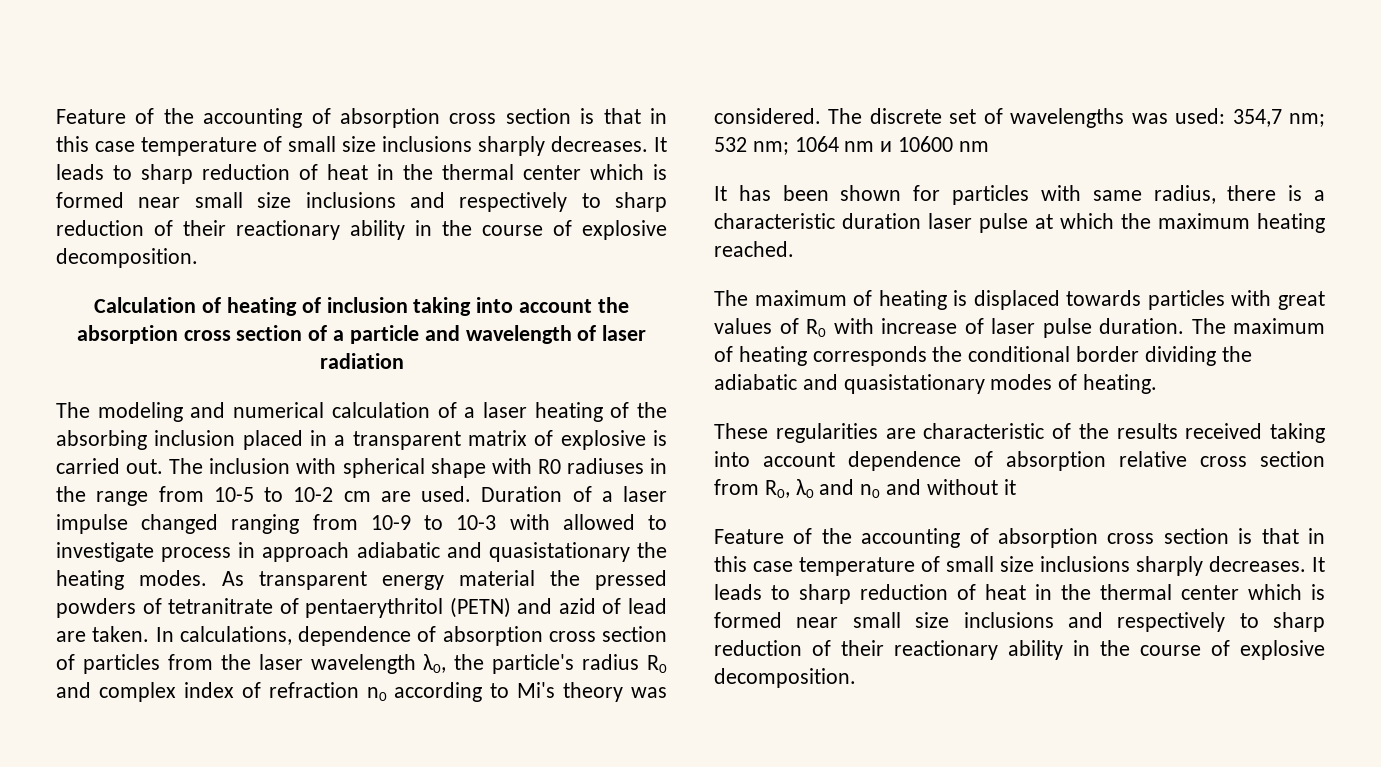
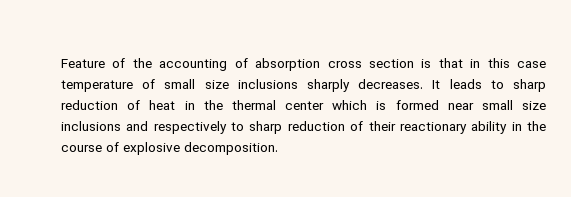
[94,297,629,316] [76,325,647,344] [319,353,404,369] [56,402,667,422] [56,430,667,450] [56,458,667,478] [56,486,667,506] [56,514,667,534] [56,542,667,562] [56,570,667,590] [56,597,667,618] [56,626,667,646] [56,654,667,674] [56,682,667,702] [714,108,1325,128] [714,136,989,155] [714,185,1325,205] [714,213,1325,233] [714,241,794,257] [714,290,1325,310] [714,318,1325,338] [714,346,1252,366] [714,374,1158,394] [714,423,1325,443] [714,451,1325,471] [714,479,1016,498] [714,528,1325,548] [714,556,1325,576] [714,584,1325,604] [714,612,1325,632] [714,640,1325,660] [714,668,856,688] // Calculation of heating of inclusion taking into account the absorption cross section of a particle and wavelength of laser radiation // The modeling and numerical calculation of a laser heating of the absorbing inclusion placed in a transparent matrix of explosive is carried out. The inclusion with spherical shape with R0 radiuses in the range from 10-5 to 10-2 cm are used. Duration of a laser impulse changed ranging from 10-9 to 10-3 with allowed to investigate process in approach adiabatic and quasistationary the heating modes. As transparent energy material the pressed powders of tetranitrate of pentaerythritol (PETN) and azid of lead are taken. In calculations, dependence of absorption cross section of particles from the laser wavelength λ0, the particle's radius R0 and complex index of refraction n0 according to Mi's theory was considered. The discrete set of wavelengths was used: 354,7 nm; 532 nm; 1064 nm и 10600 nm // It has been shown for particles with same radius, there is a characteristic duration laser pulse at which the maximum heating reached. // The maximum of heating is displaced towards particles with great values of R0 with increase of laser pulse duration. The maximum of heating corresponds the conditional border dividing the adiabatic and quasistationary modes of heating. // These regularities are characteristic of the results received taking into account dependence of absorption relative cross section from R0, λ0 and n0 and without it // Feature of the accounting of absorption cross section is that in this case temperature of small size inclusions sharply decreases. It leads to sharp reduction of heat in the thermal center which is formed near small size inclusions and respectively to sharp reduction of their reactionary ability in the course of explosive decomposition. -> (278, 148) none

